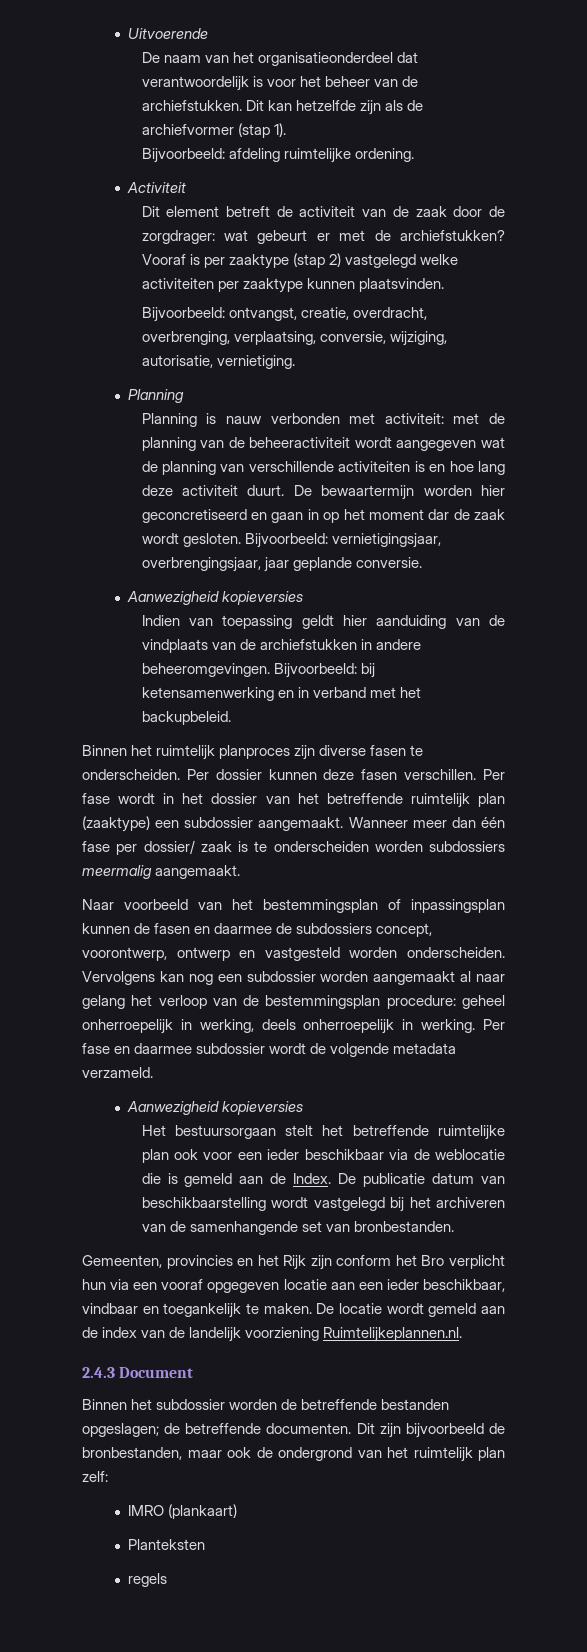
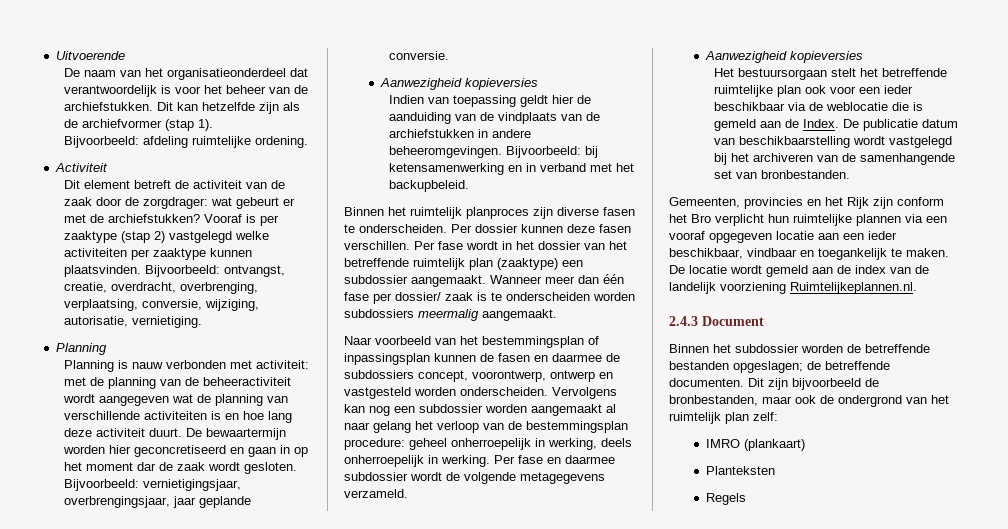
(444, 285) // -> (142, 271) none
(367, 620) none -> [577,95,592,104] de
[393,1043,457,1054] metadata -> [520,472,605,484] metagegevens
(106, 1284) none -> [793,214,901,226] ruimtelijke plannen
[128,1573,168,1587] regels -> [705,493,746,505] Regels

